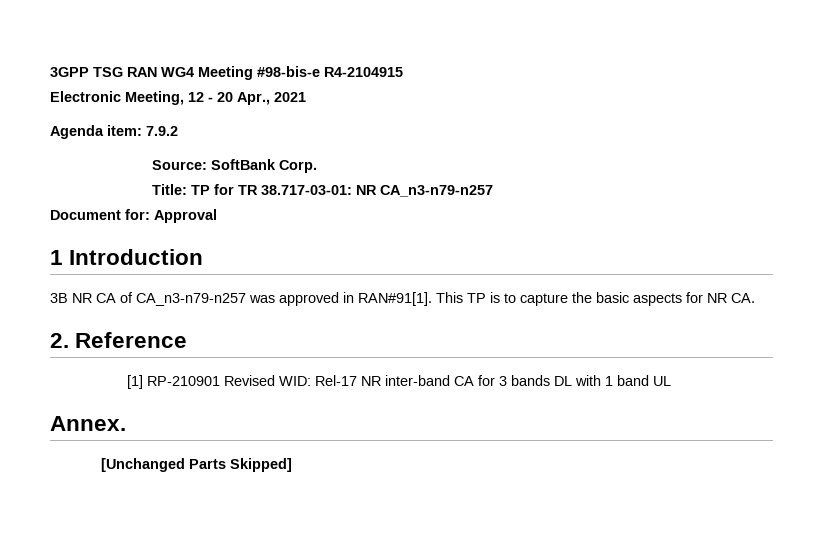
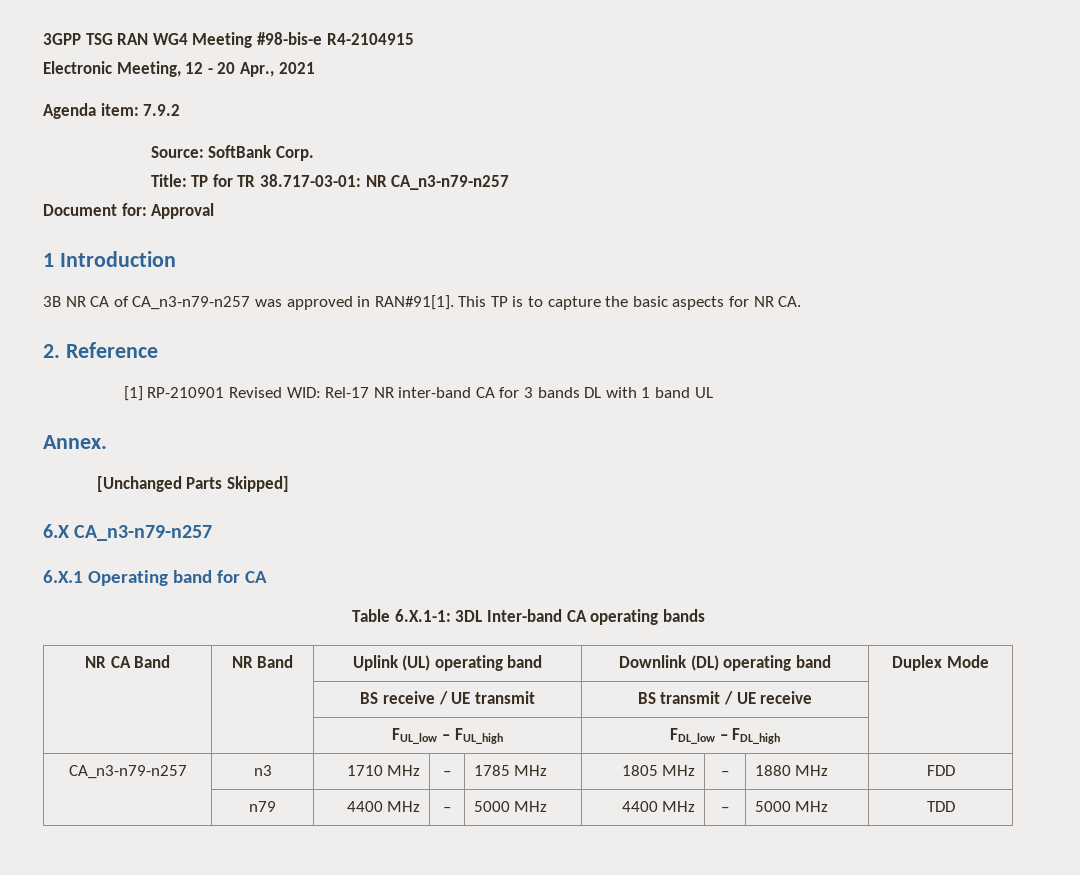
(293, 465) none -> [43,524,213,541] [43,570,267,586] [352,609,705,625] [84,655,171,668] [231,655,294,668] [352,655,543,671] [619,655,831,671] [892,655,989,671] [360,691,535,705] [637,691,813,705] [392,728,503,744] [669,728,781,744] [68,765,187,779] [253,765,272,776] [346,765,421,776] [443,771,451,776] [473,765,548,776] [621,765,696,776] [721,771,729,776] [754,765,829,776] [926,765,955,776] [249,801,276,812] [346,801,421,812] [443,807,451,812] [473,801,548,812] [621,801,696,812] [721,807,729,812] [754,801,829,812] [926,801,955,812] // 6.X CA_n3-n79-n257 // 6.X.1 Operating band for CA // Table 6.X.1-1: 3DL Inter-band CA operating bands // NR CA Band | NR Band | Uplink (UL) operating band | Downlink (DL) operating band | Duplex Mode // | | BS receive / UE transmit | BS transmit / UE receive | // | | FUL_low – FUL_high | FDL_low – FDL_high | // CA_n3-n79-n257 | n3 | 1710 MHz | – | 1785 MHz | 1805 MHz | – | 1880 MHz | FDD // | n79 | 4400 MHz | – | 5000 MHz | 4400 MHz | – | 5000 MHz | TDD

